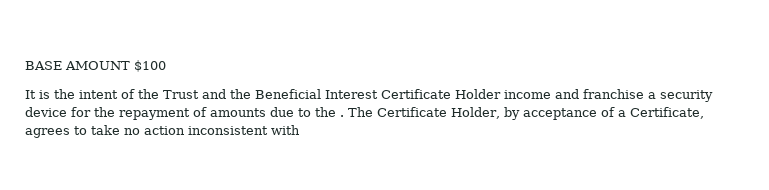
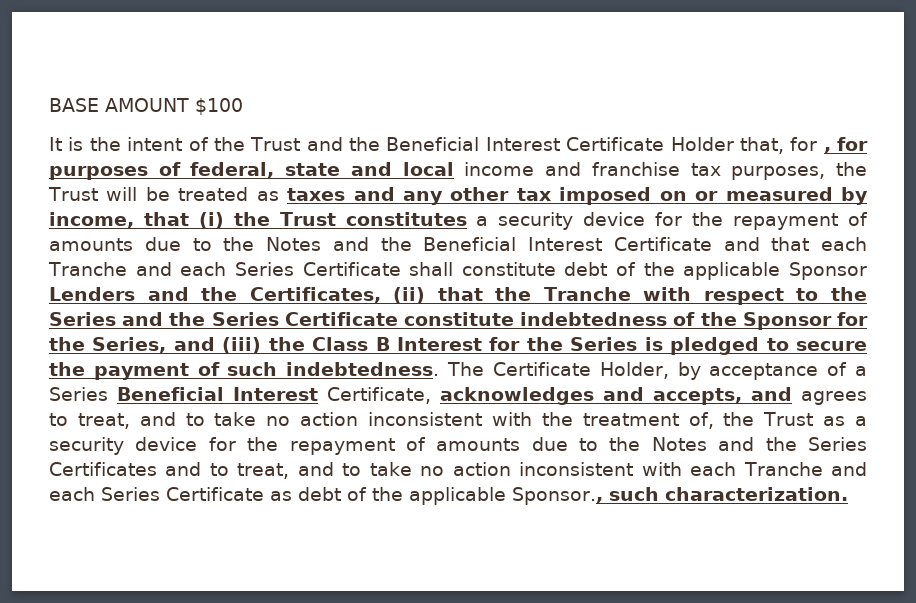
[504,89,644,99] income and franchise -> [739,137,868,154] [49,162,868,180] [48,187,868,205] [49,212,467,229] that, for , for purposes of federal, state and local income and franchise tax purposes, the Trust will be treated as taxes and any other tax imposed on or measured by income, that (i) the Trust constitutes
[340,115,344,117] . -> [266,237,867,251] [48,262,867,280] [49,287,867,305] [49,312,869,330] [49,337,868,355] [49,362,440,380] Notes and the Beneficial Interest Certificate and that each Tranche and each Series Certificate shall constitute debt of the applicable Sponsor Lenders and the Certificates, (ii) that the Tranche with respect to the Series and the Series Certificate constitute indebtedness of the Sponsor for the Series, and (iii) the Class B Interest for the Series is pledged to secure the payment of such indebtedness.
[629,107,704,119] [25,125,300,138] Certificate, agrees to take no action inconsistent with -> [49,387,867,405] [49,412,867,429] [49,437,867,455] [49,462,868,479] [49,487,848,505] Series Beneficial Interest Certificate, acknowledges and accepts, and agrees to treat, and to take no action inconsistent with the treatment of, the Trust as a security device for the repayment of amounts due to the Notes and the Series Certificates and to treat, and to take no action inconsistent with each Tranche and each Series Certificate as debt of the applicable Sponsor., such characterization.

